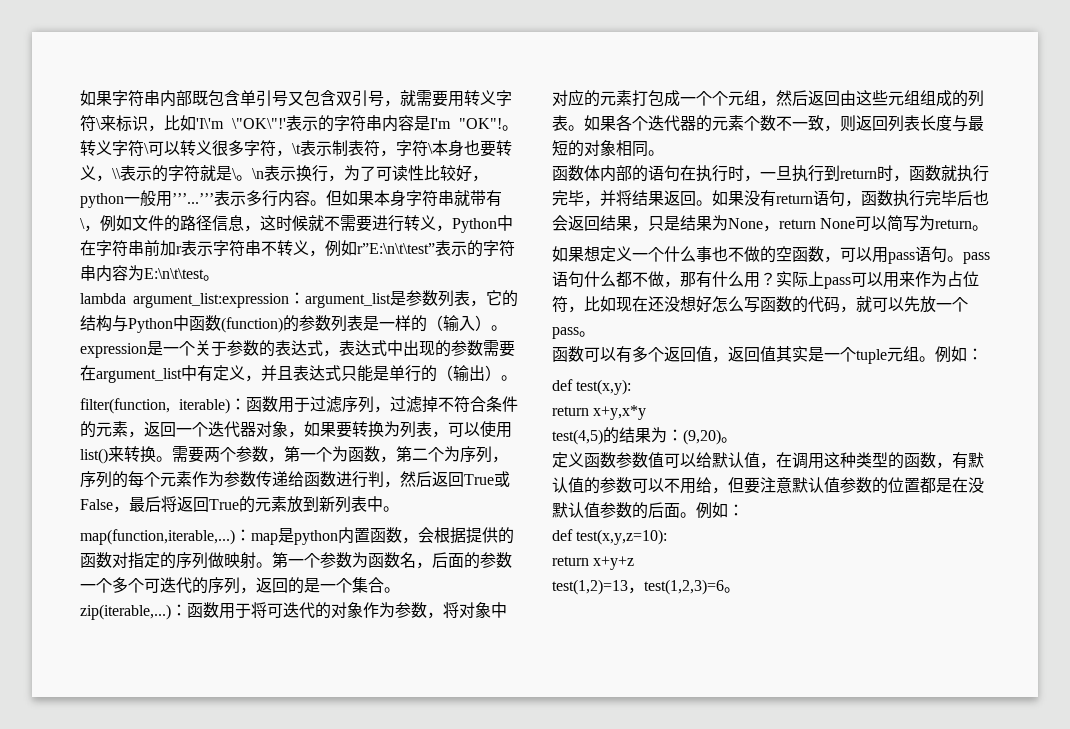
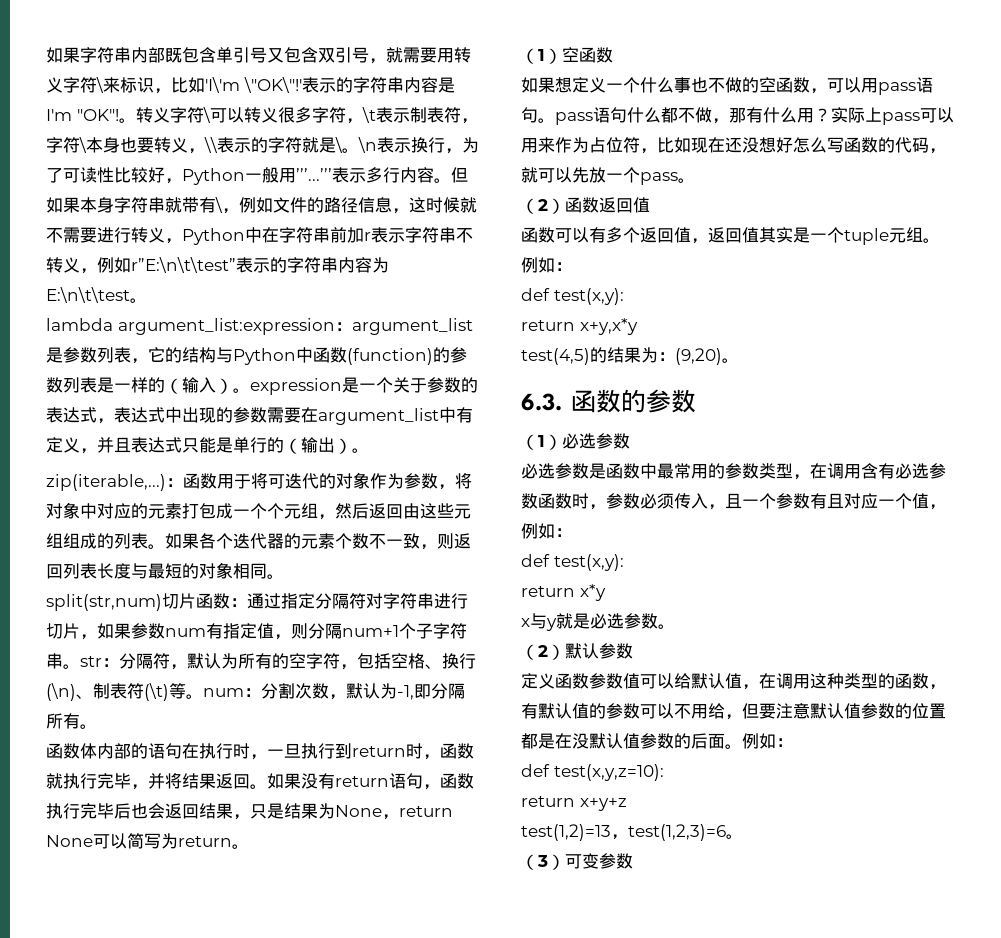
[80,193,124,208] python -> [182,168,245,185] Python
[80,396,518,414] [80,421,512,438] [80,446,508,464] [80,471,510,488] [80,496,399,513] [80,527,514,545] [80,552,512,569] [80,577,400,594] // filter(function, iterable)：函数用于过滤序列，过滤掉不符合条件的元素，返回一个迭代器对象，如果要转换为列表，可以使用list()来转换。需要两个参数，第一个为函数，第二个为序列，序列的每个元素作为参数传递给函数进行判，然后返回True或False，最后将返回True的元素放到新列表中。 // map(function,iterable,...)：map是python内置函数，会根据提供的函数对指定的序列做映射。第一个参数为函数名，后面的参数一个多个可迭代的序列，返回的是一个集合。 -> (369, 450) none
(664, 153) none -> [46,593,468,611] [46,623,467,640] [46,653,476,670] [46,683,465,701] [46,713,97,729] // split(str,num)切片函数：通过指定分隔符对字符串进行切片，如果参数num有指定值，则分隔num+1个子字符串。str：分隔符，默认为所有的空字符，包括空格、换行(\n)、制表符(\t)等。num：分割次数，默认为-1,即分隔所有。
(989, 228) none -> [521,47,613,64] // （1）空函数
(595, 334) none -> [521,197,650,214] // （2）函数返回值
(737, 440) none -> [521,389,696,413] [521,433,630,450] [521,463,946,480] [521,493,946,510] [521,523,572,539] [521,554,624,571] [521,584,606,601] [521,613,675,631] [521,643,633,660] // 6.3.函数的参数 // （1）必选参数 // 必选参数是函数中最常用的参数类型，在调用含有必选参数函数时，参数必须传入，且一个参数有且对应一个值，例如： // def test(x,y): // return x*y // x与y就是必选参数。 // （2）默认参数
(740, 590) none -> [521,853,633,870] // （3）可变参数

